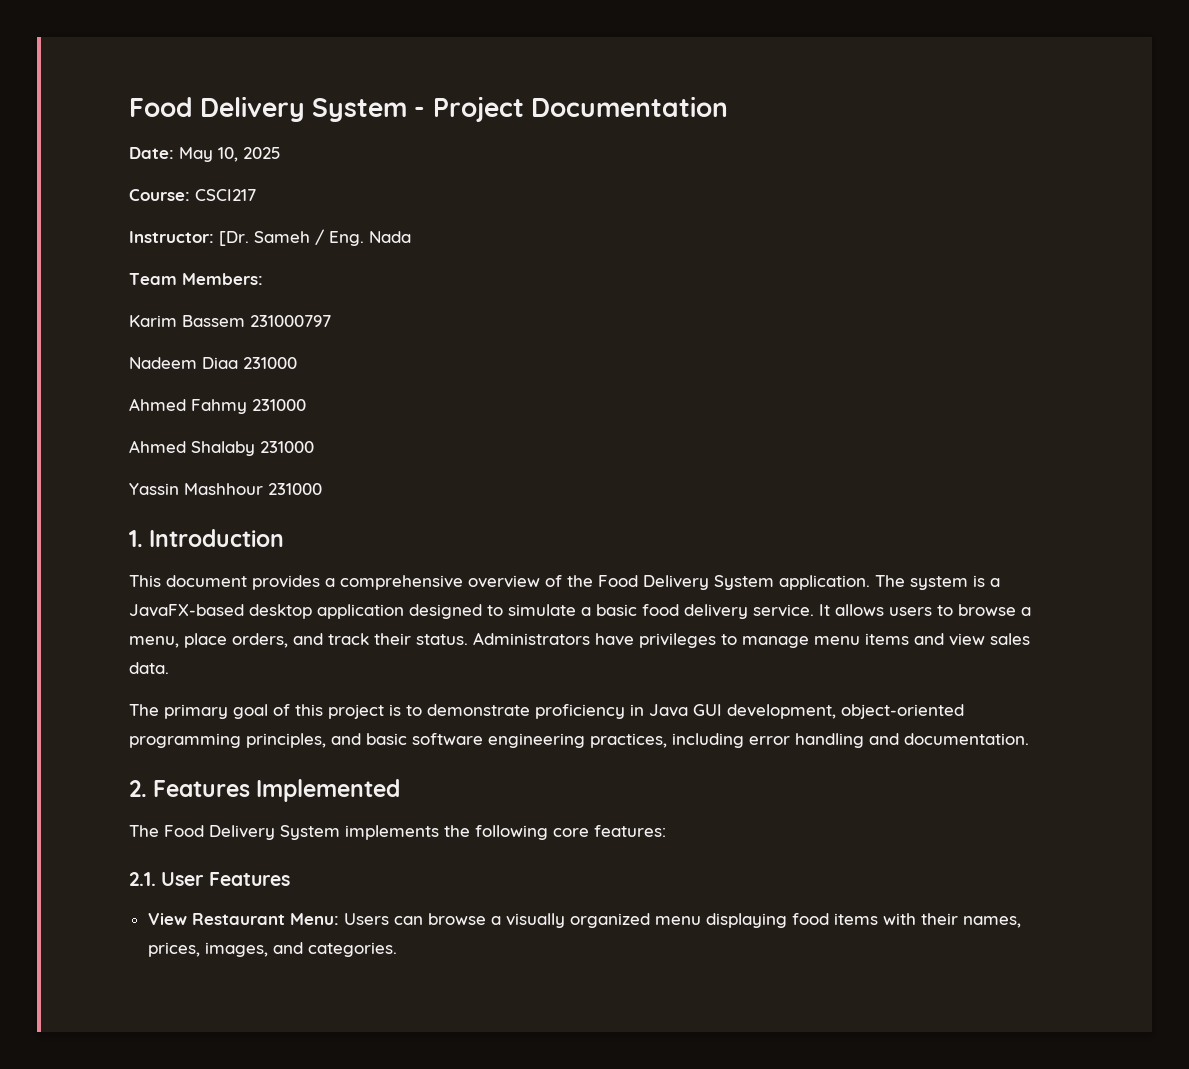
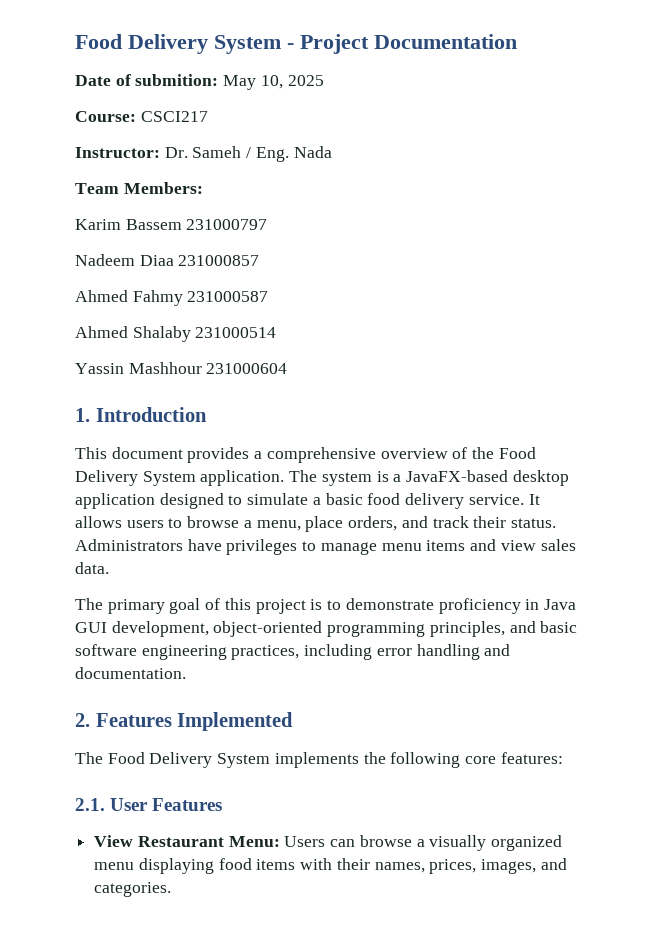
[129,147,174,159] Date: -> [75,74,219,86] Date of submition:
[219,231,249,246] [Dr. -> [164,147,188,158] Dr.
[243,357,297,369] 231000 -> [178,255,260,266] 231000857
[252,399,306,411] 231000 -> [187,291,269,302] 231000587
[260,441,314,453] 231000 -> [195,327,277,338] 231000514
[268,483,322,495] 231000 -> [206,363,288,374] 231000604

